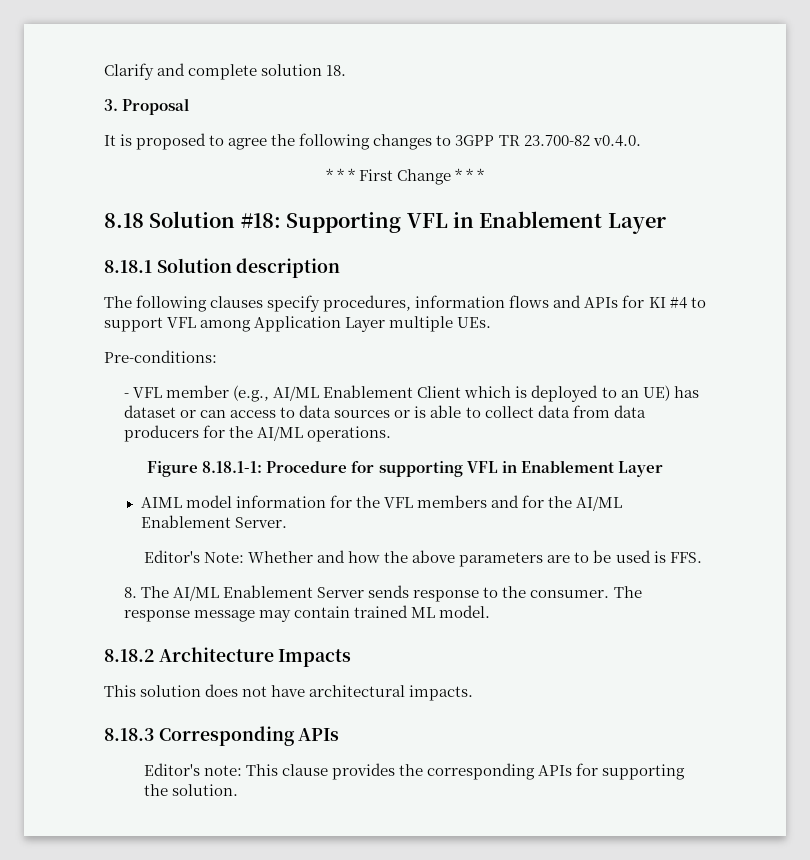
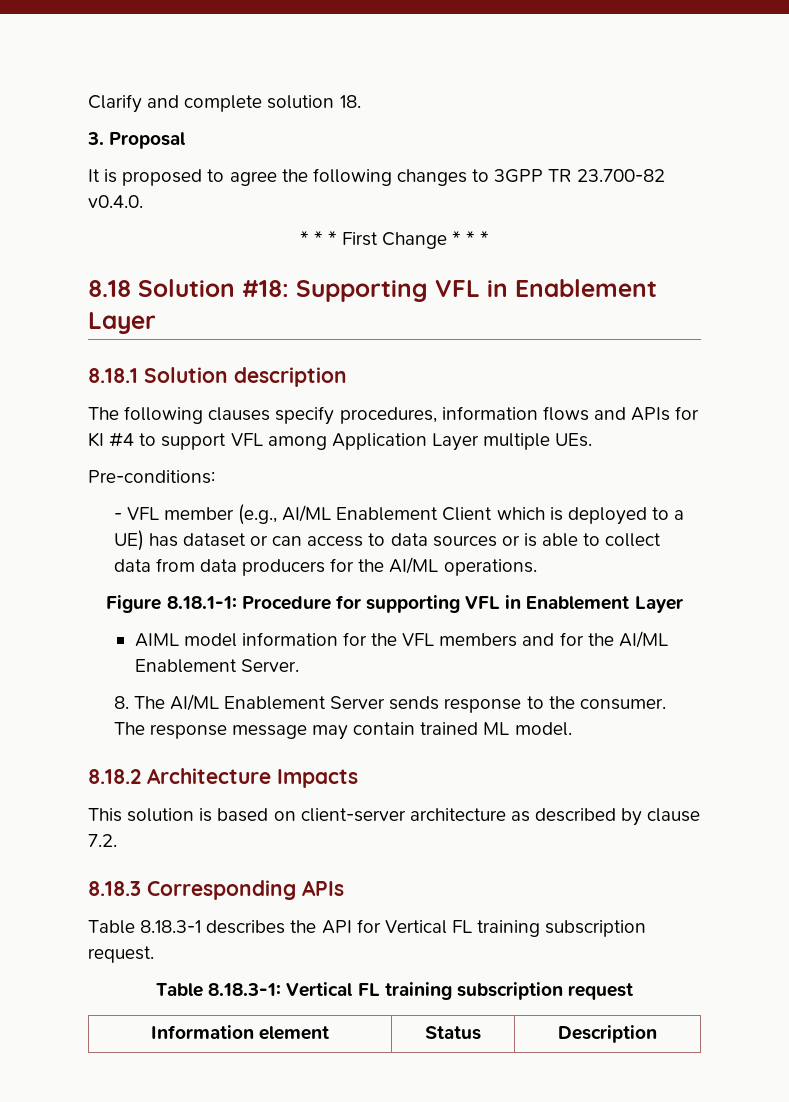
[620,390,639,398] an -> [674,510,685,520] a
[143,550,702,567] // Editor's Note: Whether and how the above parameters are to be used is FFS. -> (299, 665) none
[205,684,474,701] [104,726,340,746] [143,763,686,780] [143,784,239,796] does not have architectural impacts. // 8.18.3 Corresponding APIs // Editor's note: This clause provides the corresponding APIs for supporting the solution. -> [199,808,701,826] [88,834,117,847] [88,880,344,900] [88,919,647,937] [88,946,154,963] [156,982,633,1000] [150,1025,330,1040] [425,1026,481,1040] [558,1025,657,1043] is based on client-server architecture as described by clause 7.2. // 8.18.3 Corresponding APIs // Table 8.18.3-1 describes the API for Vertical FL training subscription request. // Table 8.18.3-1: Vertical FL training subscription request // Information element | Status | Description

